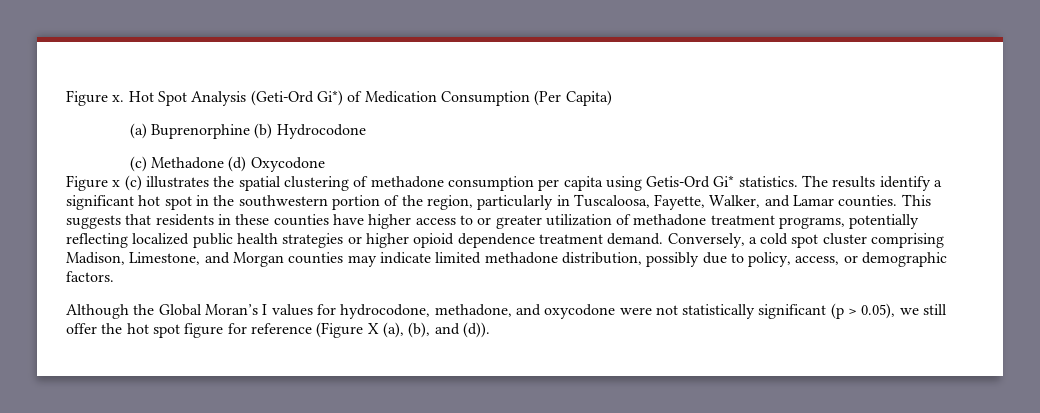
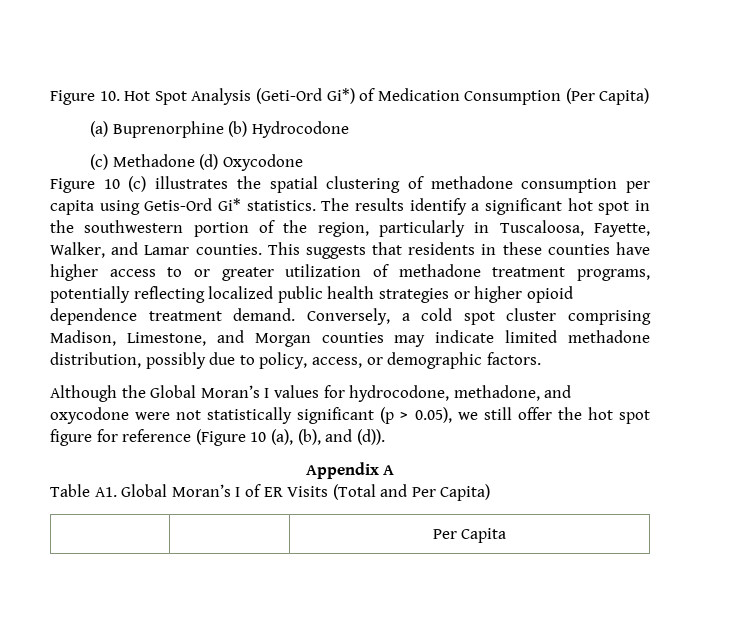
[66,90,125,106] Figure x. -> [50,90,120,105] Figure 10.
[112,180,121,187] x -> [103,179,120,189] 10
[367,323,379,334] X -> [250,432,267,442] 10
(490, 330) none -> [305,462,395,479] [50,484,491,501] [432,528,507,543] // Appendix A // Table A1. Global Moran’s I of ER Visits (Total and Per Capita) // | | Per Capita

